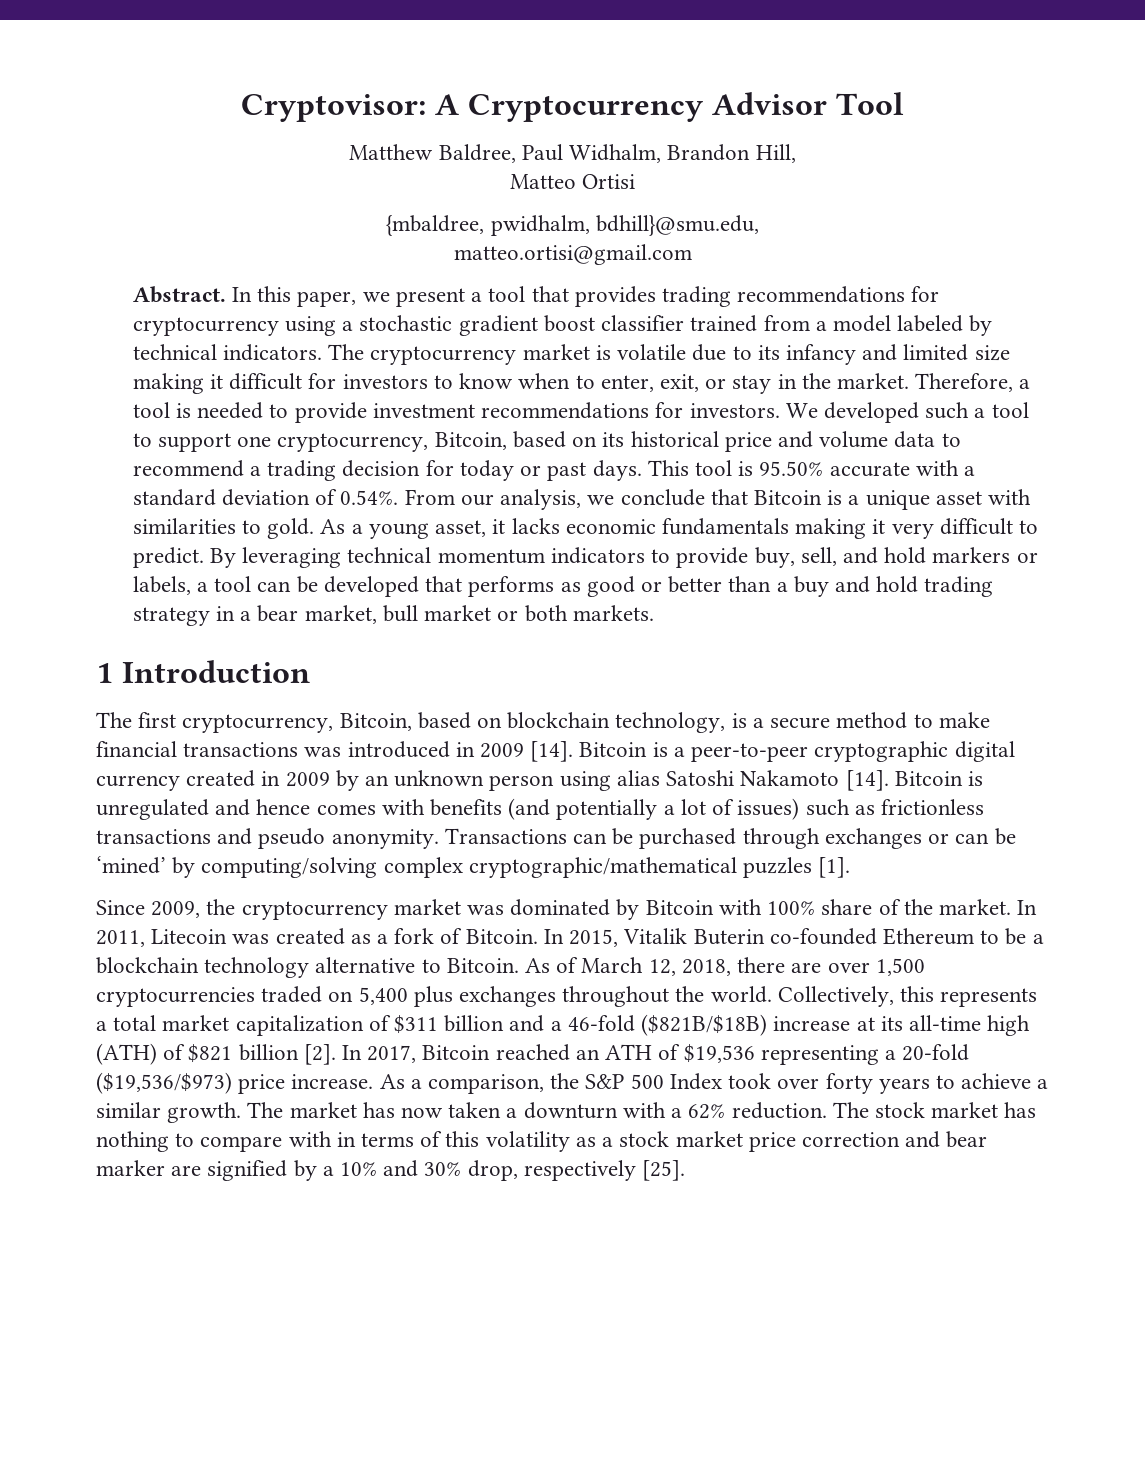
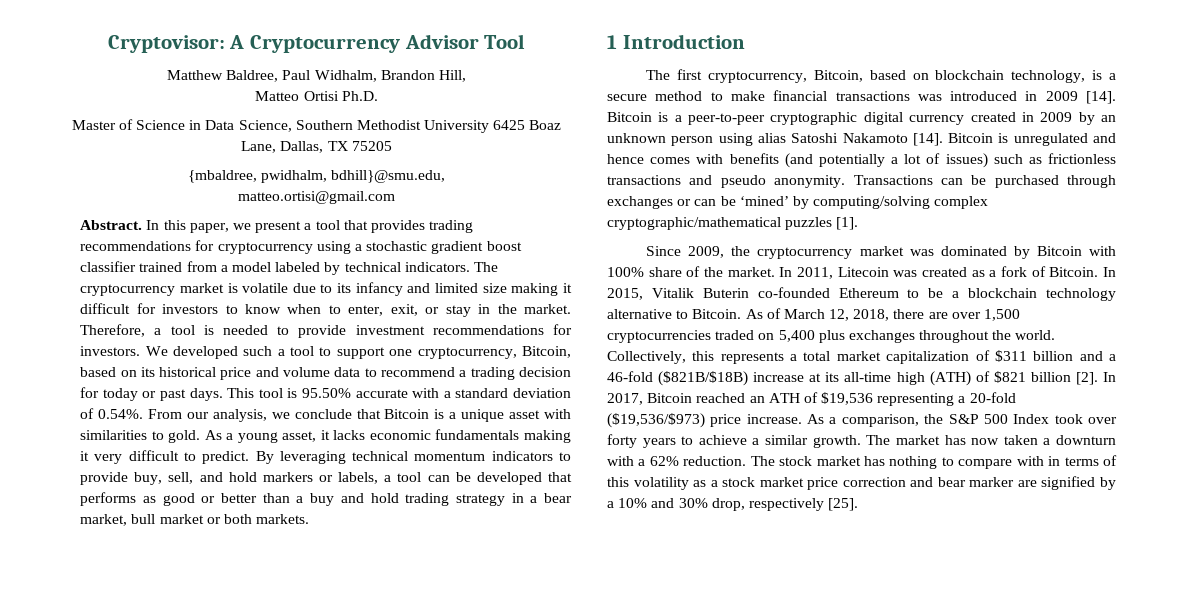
(636, 181) none -> [341,91,378,101] [71,119,562,133] [241,141,392,153] Ph.D. // Master of Science in Data Science, Southern Methodist University 6425 Boaz Lane, Dallas, TX 75205

